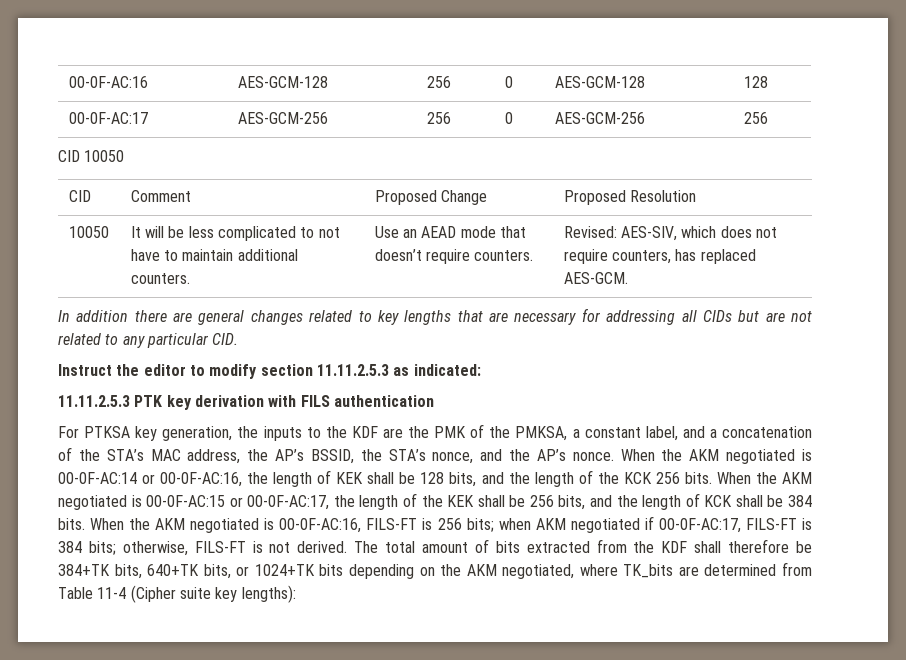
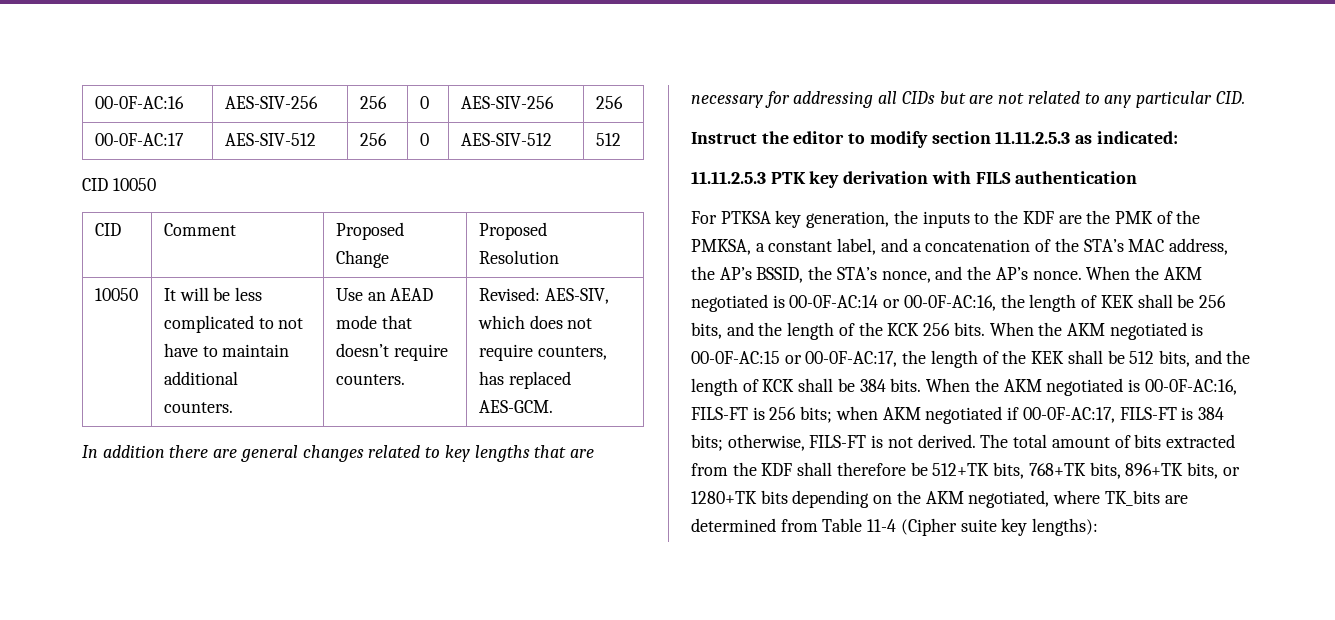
[237,76,328,88] [426,76,451,88] [504,76,513,88] [554,76,645,88] [743,76,768,88] AES-GCM-128 | 256 | 0 | AES-GCM-128 | 128 -> [224,96,318,109] [359,96,387,109] [419,96,429,109] [460,96,554,109] [595,96,623,109] AES-SIV-256 | 256 | 0 | AES-SIV-256 | 256
[237,112,328,124] [426,112,451,124] [504,112,513,124] [554,112,645,124] [743,112,768,124] AES-GCM-256 | 256 | 0 | AES-GCM-256 | 256 -> [224,133,316,146] [359,133,387,146] [419,133,429,146] [460,133,552,146] [595,133,621,146] AES-SIV-512 | 256 | 0 | AES-SIV-512 | 512
[420,472,445,484] 128 -> [1198,295,1226,308] 256
[529,495,554,507] 256 -> [1129,351,1155,364] 512
[58,564,200,579] 384+TK bits, 640+TK -> [932,462,1184,479] 512+TK bits, 768+TK bits, 896+TK
[254,564,315,576] 1024+TK -> [691,491,757,504] 1280+TK

